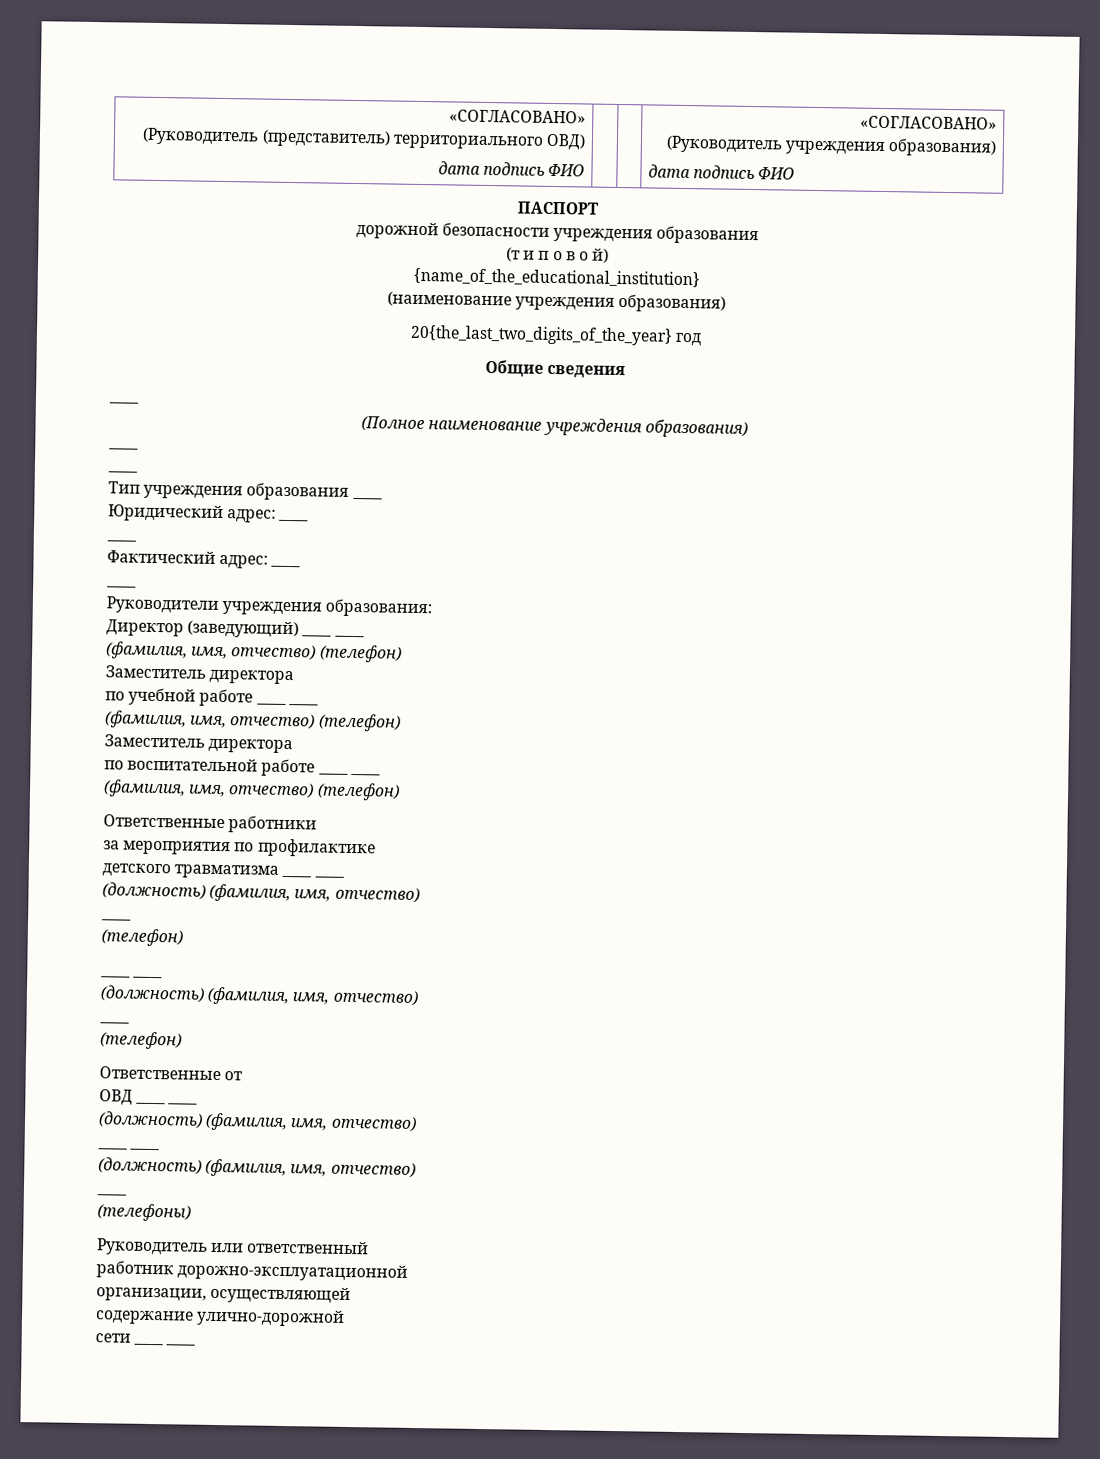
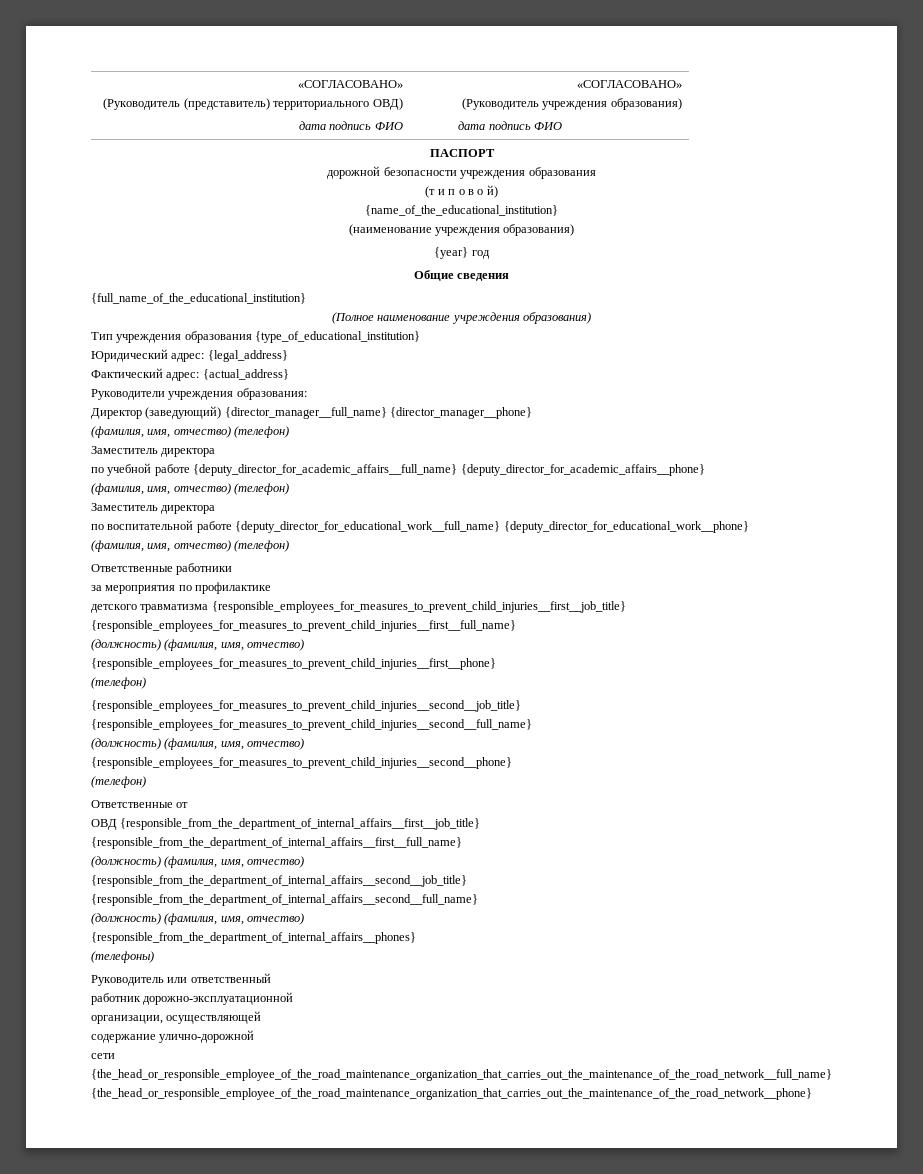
[409,324,673,346] 20{the_last_two_digits_of_the_year} -> [434,247,469,259] {year}
[108,401,139,404] ____ -> [91,293,306,304] {full_name_of_the_educational_institution}
[108,447,139,450] [107,470,138,473] // ____ // ____ -> (592, 318) none
[351,496,383,500] ____ -> [255,331,421,343] {type_of_educational_institution}
[278,518,310,522] [106,539,137,542] ____ // ____ -> [207,350,288,362] {legal_address}
[270,564,302,568] [106,585,137,588] ____ // ____ -> [202,369,289,380] {actual_address}
[301,634,365,638] ____ ____ -> [224,407,533,419] {director_manager__full_name} {director_manager__phone}
[255,702,319,706] ____ ____ -> [193,464,705,476] {deputy_director_for_academic_affairs__full_name} {deputy_director_for_academic_affairs__phone}
[317,772,381,776] ____ ____ -> [235,521,749,533] {deputy_director_for_educational_work__full_name} {deputy_director_for_educational_work__phone}
[281,874,345,878] [102,882,420,904] [101,918,132,921] [101,928,183,947] [100,975,164,979] [100,985,419,1007] [99,1021,130,1024] ____ ____ // (должность) (фамилия, имя, отчество) // ____ // (телефон) // ____ ____ // (должность) (фамилия, имя, отчество) // ____ -> [211,601,626,613] [91,620,516,632] [91,639,305,651] [91,658,496,670] [91,677,146,689] [91,700,521,712] [91,719,532,731] [91,738,305,750] [91,757,512,769] {responsible_employees_for_measures_to_prevent_child_injuries__first__job_title} {responsible_employees_for_measures_to_prevent_child_injuries__first__full_name} // (должность) (фамилия, имя, отчество) // {responsible_employees_for_measures_to_prevent_child_injuries__first__phone} // (телефон) // {responsible_employees_for_measures_to_prevent_child_injuries__second__job_title} {responsible_employees_for_measures_to_prevent_child_injuries__second__full_name} // (должность) (фамилия, имя, отчество) // {responsible_employees_for_measures_to_prevent_child_injuries__second__phone}
[135,1101,199,1105] [98,1111,417,1133] [97,1147,161,1151] [98,1157,416,1179] [96,1193,127,1196] ____ ____ // (должность) (фамилия, имя, отчество) // ____ ____ // (должность) (фамилия, имя, отчество) // ____ -> [120,818,481,830] [91,837,462,849] [91,856,305,868] [91,875,467,887] [91,894,478,906] [91,913,305,925] [91,932,416,944] {responsible_from_the_department_of_internal_affairs__first__job_title} {responsible_from_the_department_of_internal_affairs__first__full_name} // (должность) (фамилия, имя, отчество) // {responsible_from_the_department_of_internal_affairs__second__job_title} {responsible_from_the_department_of_internal_affairs__second__full_name} // (должность) (фамилия, имя, отчество) // {responsible_from_the_department_of_internal_affairs__phones}
[133,1342,197,1346] ____ ____ -> [91,1069,832,1081] [91,1088,812,1100] {the_head_or_responsible_employee_of_the_road_maintenance_organization_that_carries_out_the_maintenance_of_the_road_network__full_name} {the_head_or_responsible_employee_of_the_road_maintenance_organization_that_carries_out_the_maintenance_of_the_road_network__phone}

